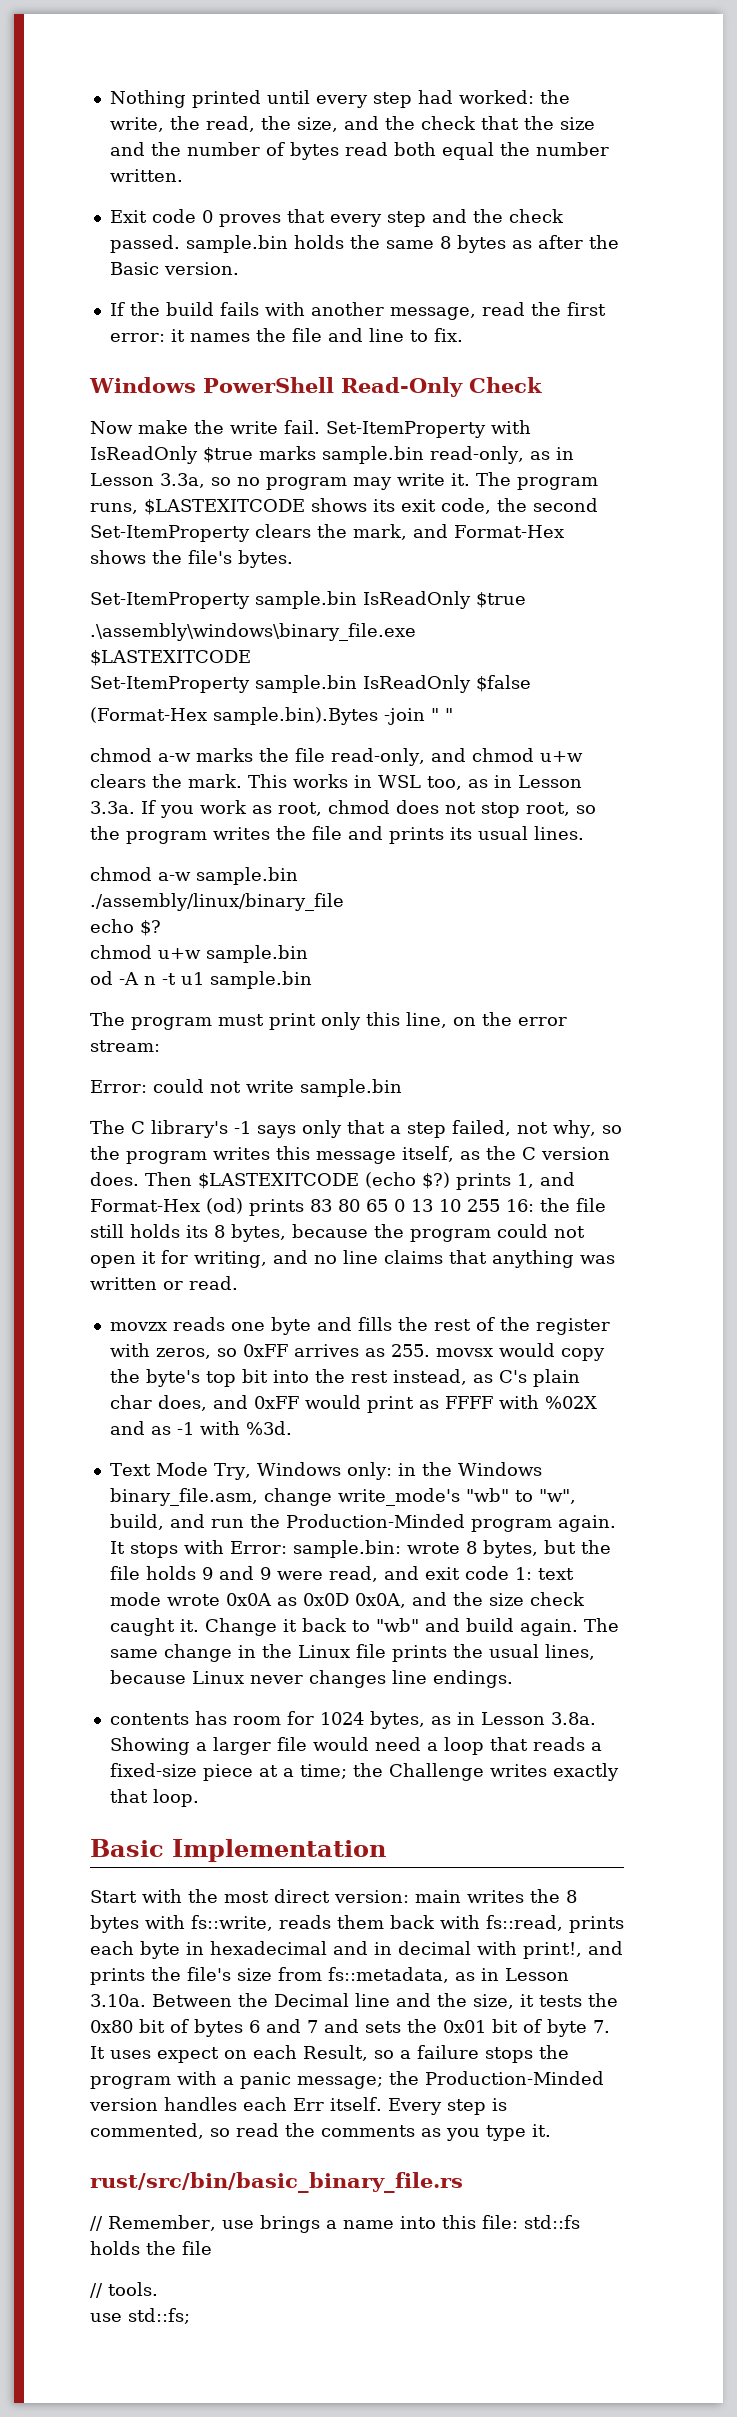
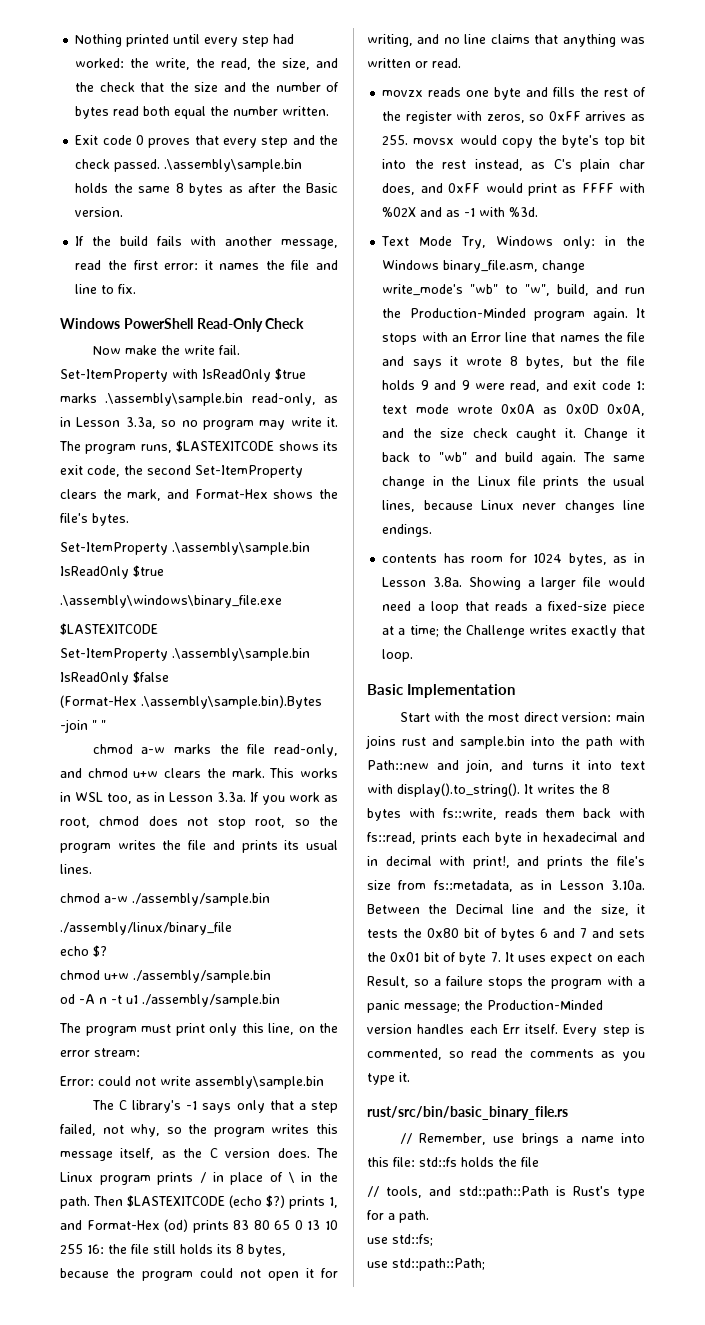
[185,235,288,253] sample.bin -> [164,159,303,172] .\assembly\sample.bin
[322,446,424,464] sample.bin -> [105,393,244,406] .\assembly\sample.bin
[255,591,357,609] sample.bin -> [172,542,310,555] .\assembly\sample.bin
[255,675,357,693] sample.bin -> [172,648,310,661] .\assembly\sample.bin
[212,707,378,725] sample.bin).Bytes -> [141,695,322,709] .\assembly\sample.bin).Bytes
[196,867,298,885] sample.bin -> [132,893,270,906] ./assembly/sample.bin
[206,945,308,963] sample.bin -> [133,970,271,983] ./assembly/sample.bin
[210,971,312,989] sample.bin -> [142,994,280,1007] ./assembly/sample.bin
[300,1079,402,1097] sample.bin -> [195,1076,324,1089] assembly\sample.bin
(139, 1179) none -> [315,1148,338,1158] [60,1172,338,1185] [60,1196,90,1209] The Linux program prints / in place of \ in the path.
[229,1540,401,1558] Error: sample.bin: -> [451,332,645,342] [382,356,458,369] an Error line that names the file and says it
(461, 1896) none -> [366,735,645,749] [367,759,645,773] [367,783,533,797] joins rust and sample.bin into the path with Path::new and join, and turns it into text with display().to_string(). It
[108,2282,158,2296] tools. -> [386,1186,645,1199] [367,1210,429,1223] tools, and std::path::Path is Rust's type for a path.
(190, 2316) none -> [367,1258,485,1271] // use std::path::Path;

